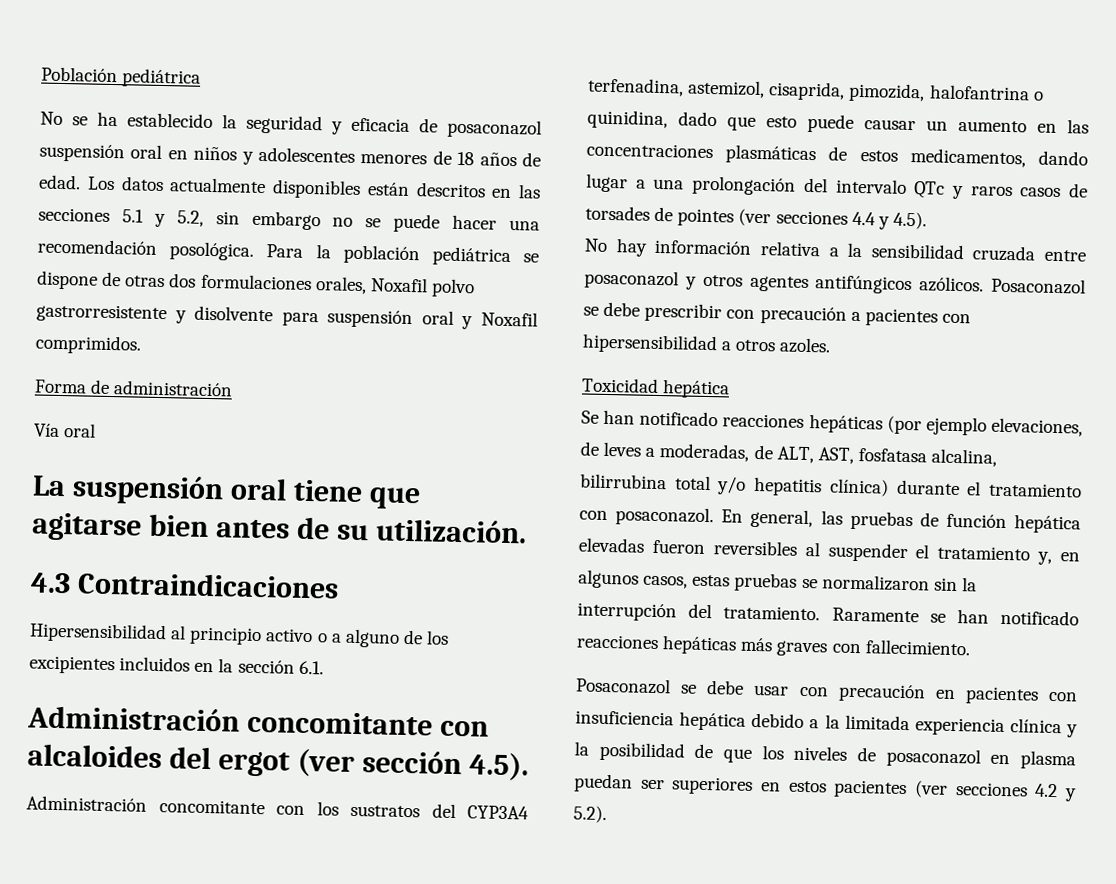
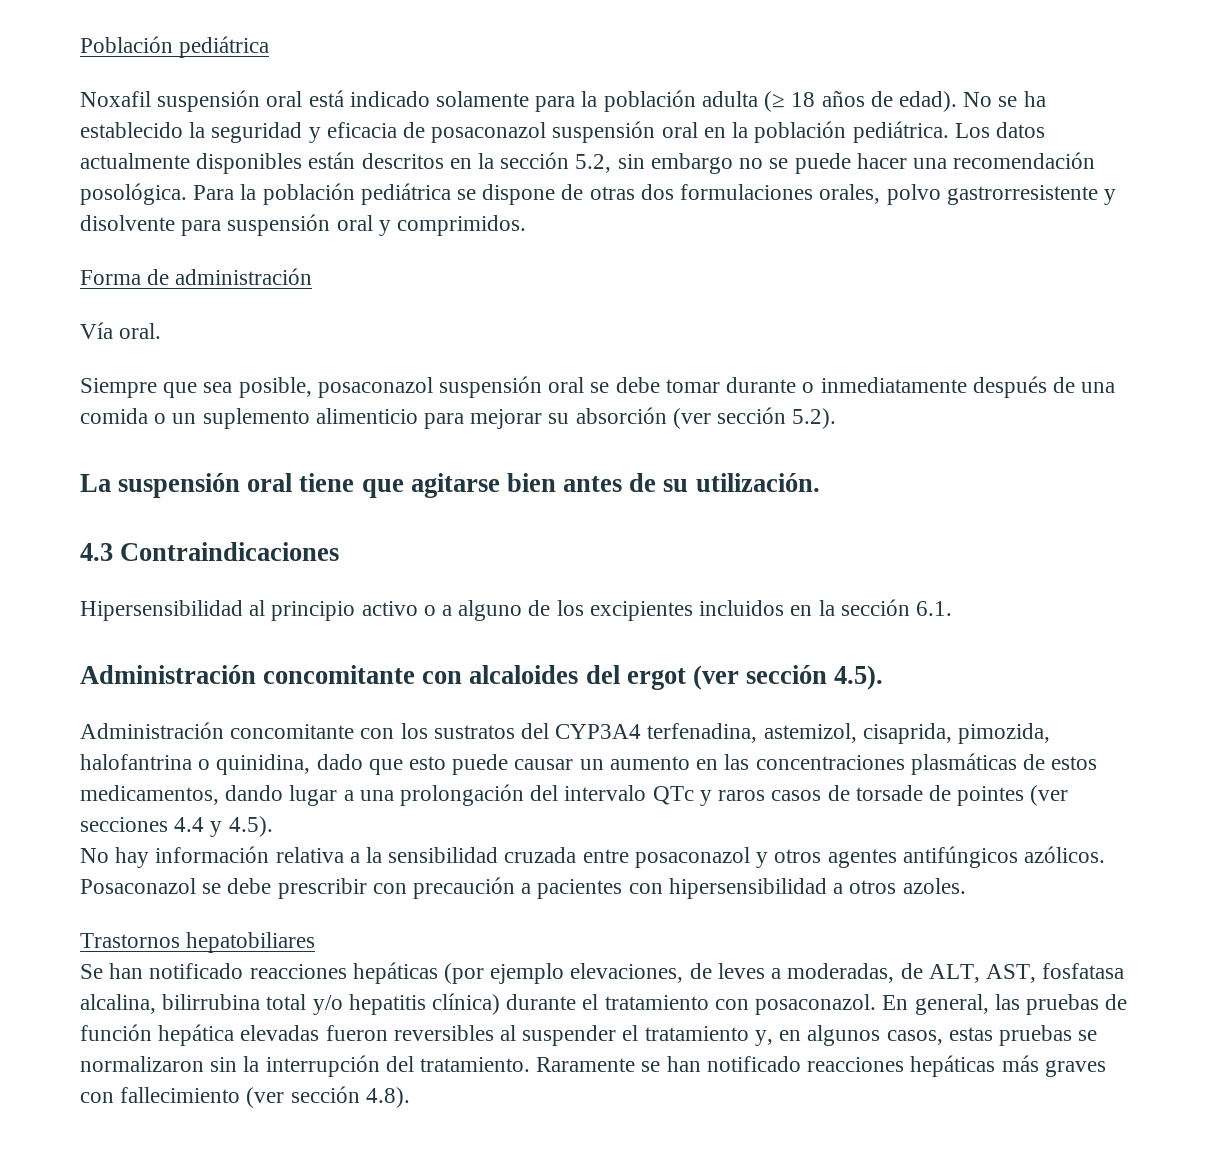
(202, 78) none -> [80,90,957,112] Noxafil suspensión oral está indicado solamente para la población adulta (≥ 18 años de edad).
[193,146,541,167] [38,174,81,190] niños y adolescentes menores de 18 años de edad. -> [732,121,949,143] la población pediátrica.
[518,184,541,199] [38,207,166,228] las secciones 5.1 y -> [478,152,570,169] la sección
[369,277,428,293] Noxafil -> (881, 194) none
[480,311,538,327] Noxafil -> (391, 228) none
[63,423,97,438] oral -> [119,323,162,339] [80,376,1116,398] [80,407,837,429] oral. // Siempre que sea posible, posaconazol suspensión oral se debe tomar durante o inmediatamente después de una comida o un suplemento alimenticio para mejorar su absorción (ver sección 5.2).
[585,205,650,221] torsades -> [855,785,923,801] torsade
[582,377,731,399] Toxicidad hepática -> [80,932,316,953] Trastornos hepatobiliares
[864,639,971,656] [575,677,1078,705] [575,710,1078,738] [574,741,1076,770] [573,773,1077,802] [573,805,607,824] fallecimiento. // Posaconazol se debe usar con precaución en pacientes con insuficiencia hepática debido a la limitada experiencia clínica y la posibilidad de que los niveles de posaconazol en plasma puedan ser superiores en estos pacientes (ver secciones 4.2 y 5.2). -> [120,1086,410,1108] fallecimiento (ver sección 4.8).

